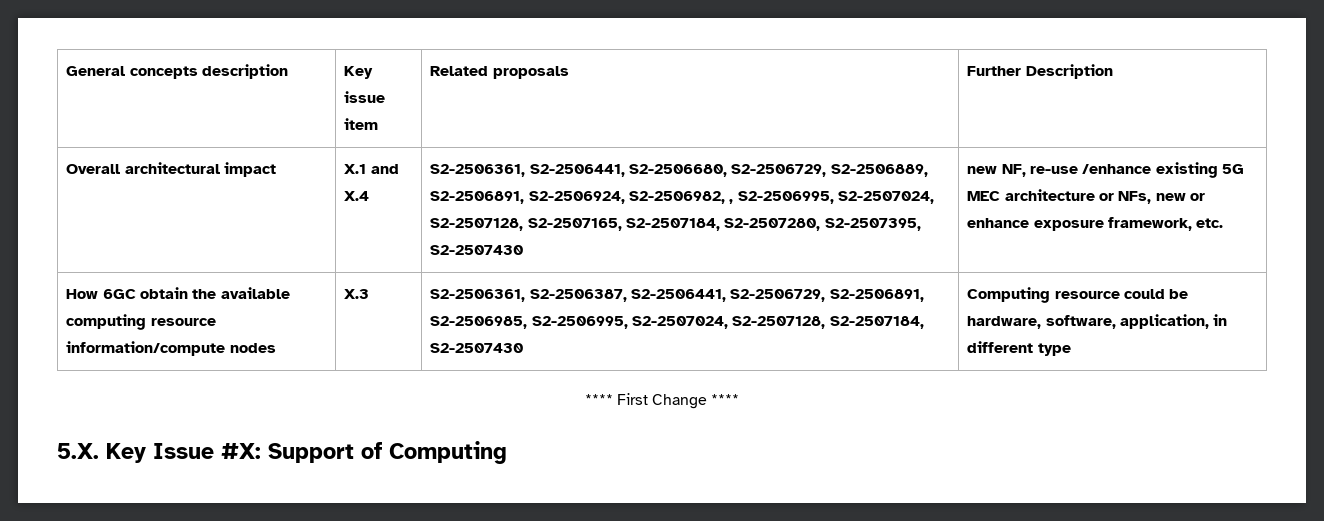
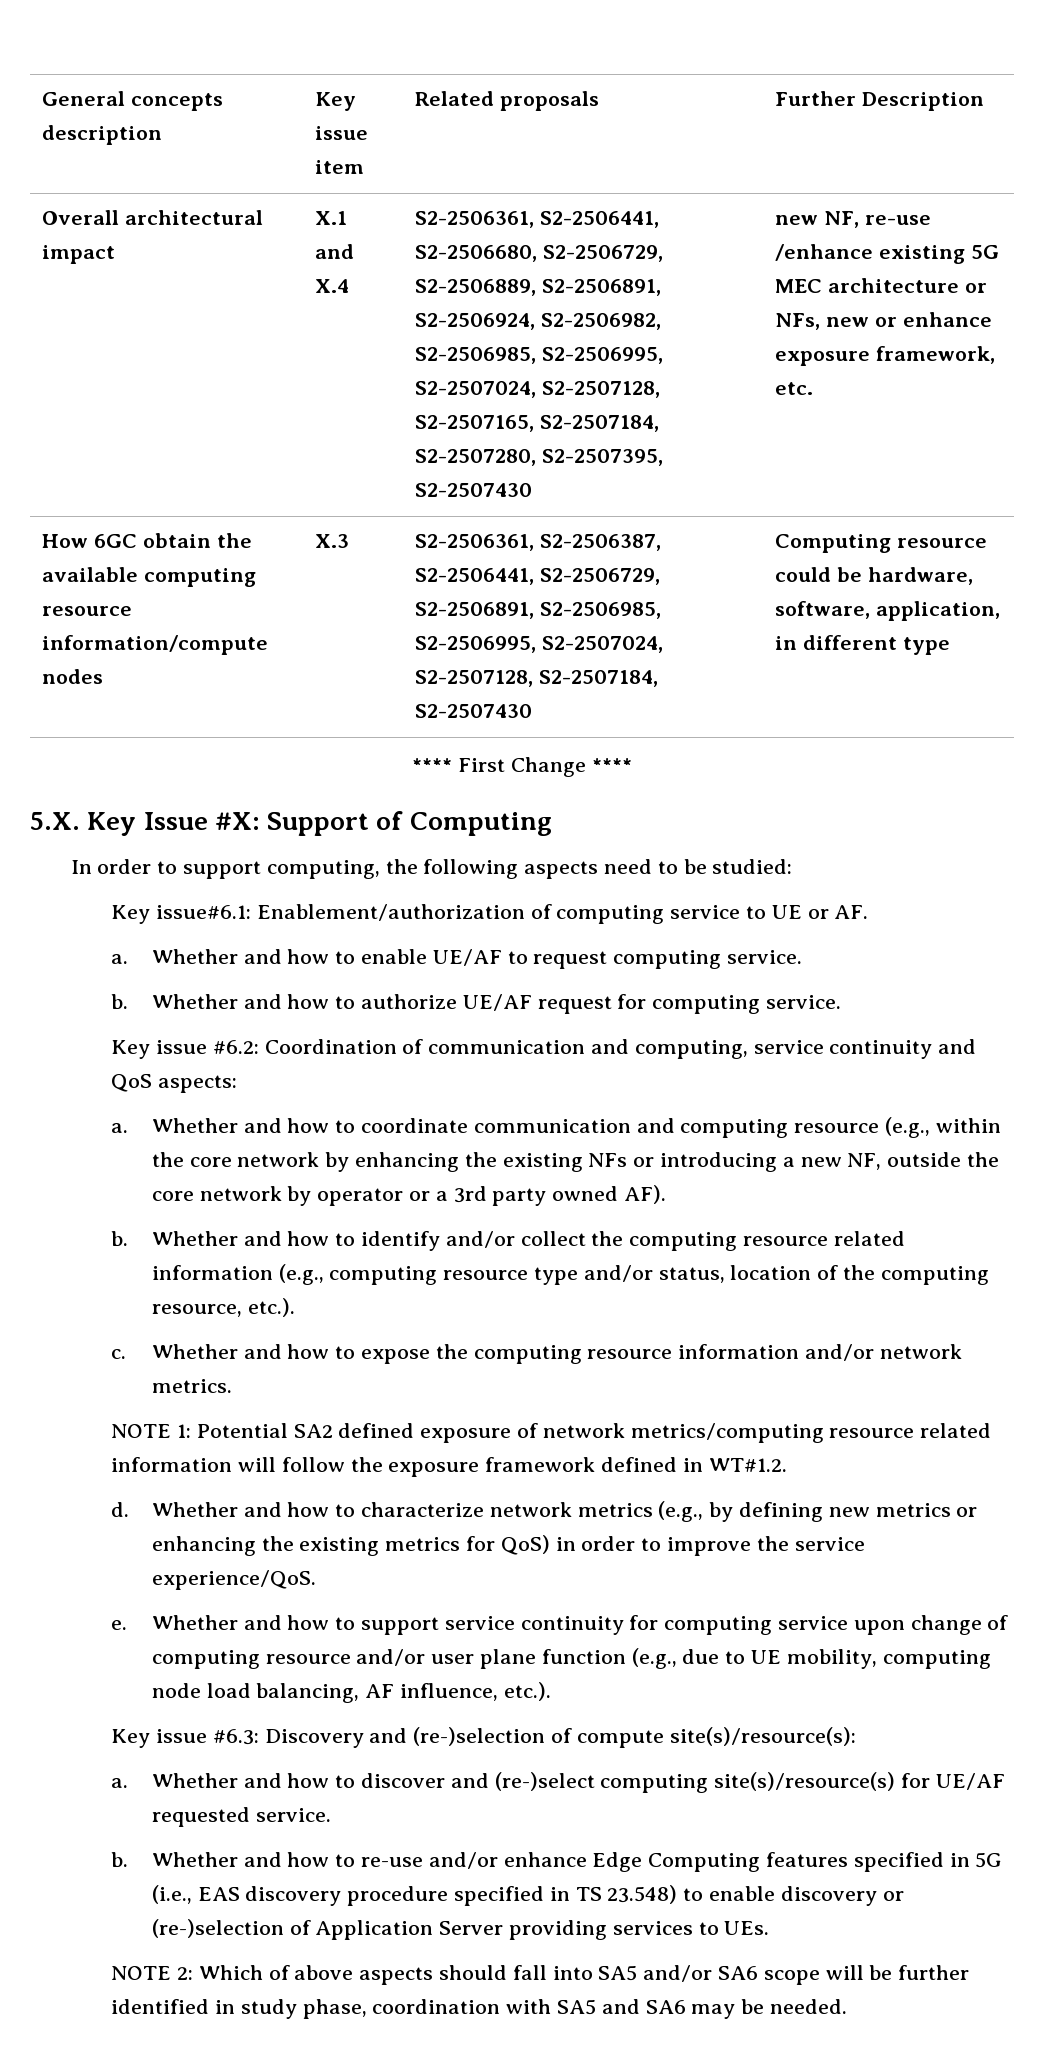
[729,199,734,204] , -> [415,347,537,364] S2-2506985,
(507, 452) none -> [70,859,793,879] [111,904,869,924] [111,949,803,969] [111,994,842,1014] [111,1039,977,1059] [111,1074,238,1093] [111,1117,1001,1138] [151,1152,1000,1172] [151,1185,667,1206] [111,1231,905,1251] [151,1264,989,1285] [151,1298,295,1317] [111,1344,962,1364] [151,1379,232,1393] [111,1423,992,1443] [111,1457,787,1477] [111,1501,978,1522] [151,1535,865,1556] [151,1570,316,1590] [111,1615,1009,1635] [151,1648,991,1669] [151,1682,551,1703] [111,1727,856,1748] [111,1772,1005,1793] [151,1807,331,1827] [111,1852,1003,1872] [151,1885,904,1906] [151,1919,770,1940] [111,1965,970,1985] [111,1999,848,2019] // In order to support computing, the following aspects need to be studied: // Key issue#6.1: Enablement/authorization of computing service to UE or AF. // a. Whether and how to enable UE/AF to request computing service. // b. Whether and how to authorize UE/AF request for computing service. // Key issue #6.2: Coordination of communication and computing, service continuity and QoS aspects: // a. Whether and how to coordinate communication and computing resource (e.g., within the core network by enhancing the existing NFs or introducing a new NF, outside the core network by operator or a 3rd party owned AF). // b. Whether and how to identify and/or collect the computing resource related information (e.g., computing resource type and/or status, location of the computing resource, etc.). // c. Whether and how to expose the computing resource information and/or network metrics. // NOTE 1: Potential SA2 defined exposure of network metrics/computing resource related information will follow the exposure framework defined in WT#1.2. // d. Whether and how to characterize network metrics (e.g., by defining new metrics or enhancing the existing metrics for QoS) in order to improve the service experience/QoS. // e. Whether and how to support service continuity for computing service upon change of computing resource and/or user plane function (e.g., due to UE mobility, computing node load balancing, AF influence, etc.). // Key issue #6.3: Discovery and (re-)selection of compute site(s)/resource(s): // a. Whether and how to discover and (re-)select computing site(s)/resource(s) for UE/AF requested service. // b. Whether and how to re-use and/or enhance Edge Computing features specified in 5G (i.e., EAS discovery procedure specified in TS 23.548) to enable discovery or (re-)selection of Application Server providing services to UEs. // NOTE 2: Which of above aspects should fall into SA5 and/or SA6 scope will be further identified in study phase, coordination with SA5 and SA6 may be needed.

